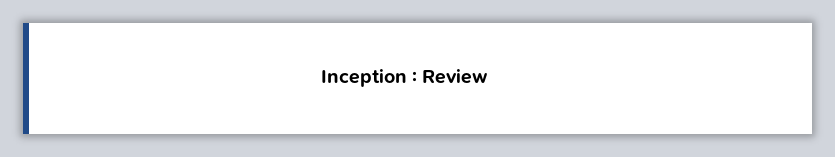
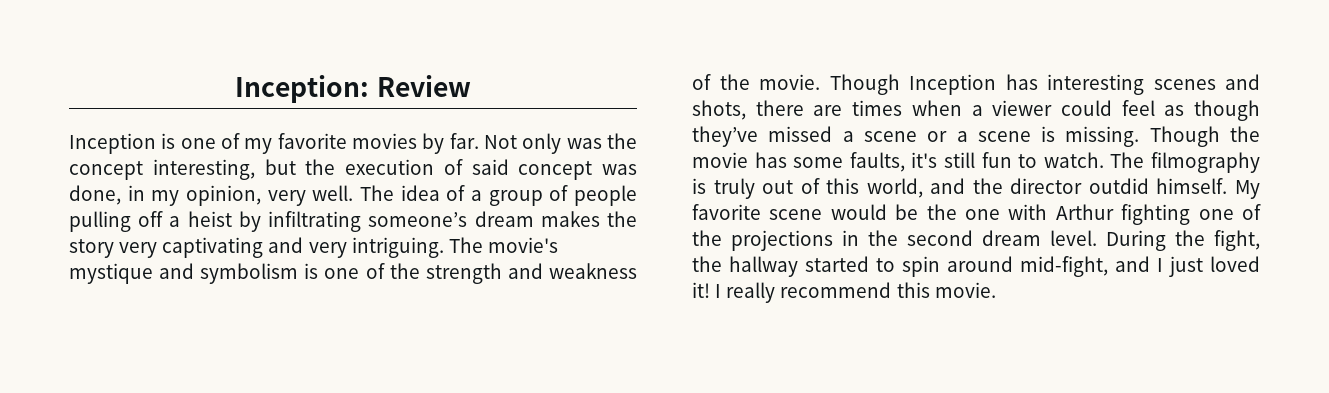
[320,69,489,87] Inception : Review -> [235,75,471,103] [69,133,637,154] [69,159,637,180] [69,185,637,206] [69,211,637,232] [69,237,558,258] [69,263,638,284] [692,74,1260,95] [692,100,1260,121] [692,126,1260,147] [692,152,1260,173] [692,178,1260,199] [692,204,1261,225] [692,230,1260,251] [692,256,1260,277] [692,282,996,303] Inception: Review // Inception is one of my favorite movies by far. Not only was the concept interesting, but the execution of said concept was done, in my opinion, very well. The idea of a group of people pulling off a heist by infiltrating someone’s dream makes the story very captivating and very intriguing. The movie's mystique and symbolism is one of the strength and weakness of the movie. Though Inception has interesting scenes and shots, there are times when a viewer could feel as though they’ve missed a scene or a scene is missing. Though the movie has some faults, it's still fun to watch. The filmography is truly out of this world, and the director outdid himself. My favorite scene would be the one with Arthur fighting one of the projections in the second dream level. During the fight, the hallway started to spin around mid-fight, and I just loved it! I really recommend this movie.

